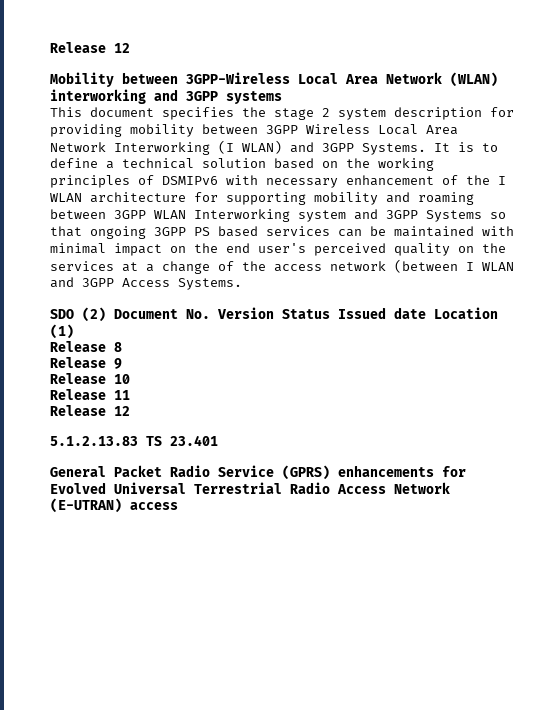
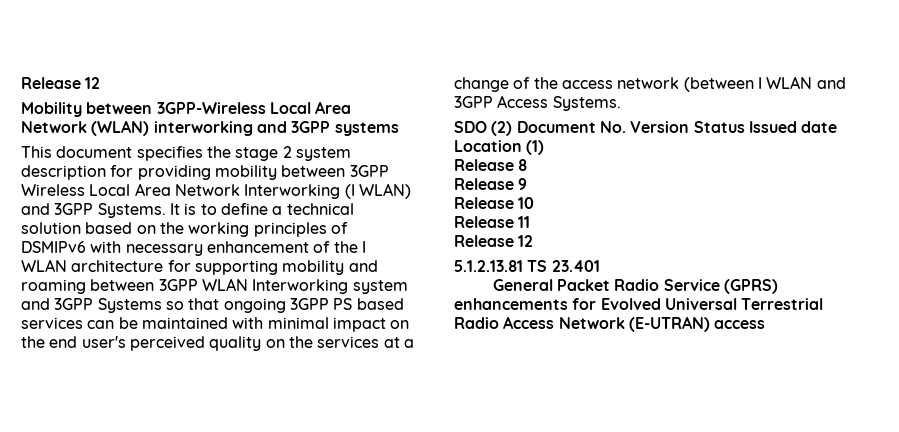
[50,436,138,446] 5.1.2.13.83 -> [454,260,523,272] 5.1.2.13.81

